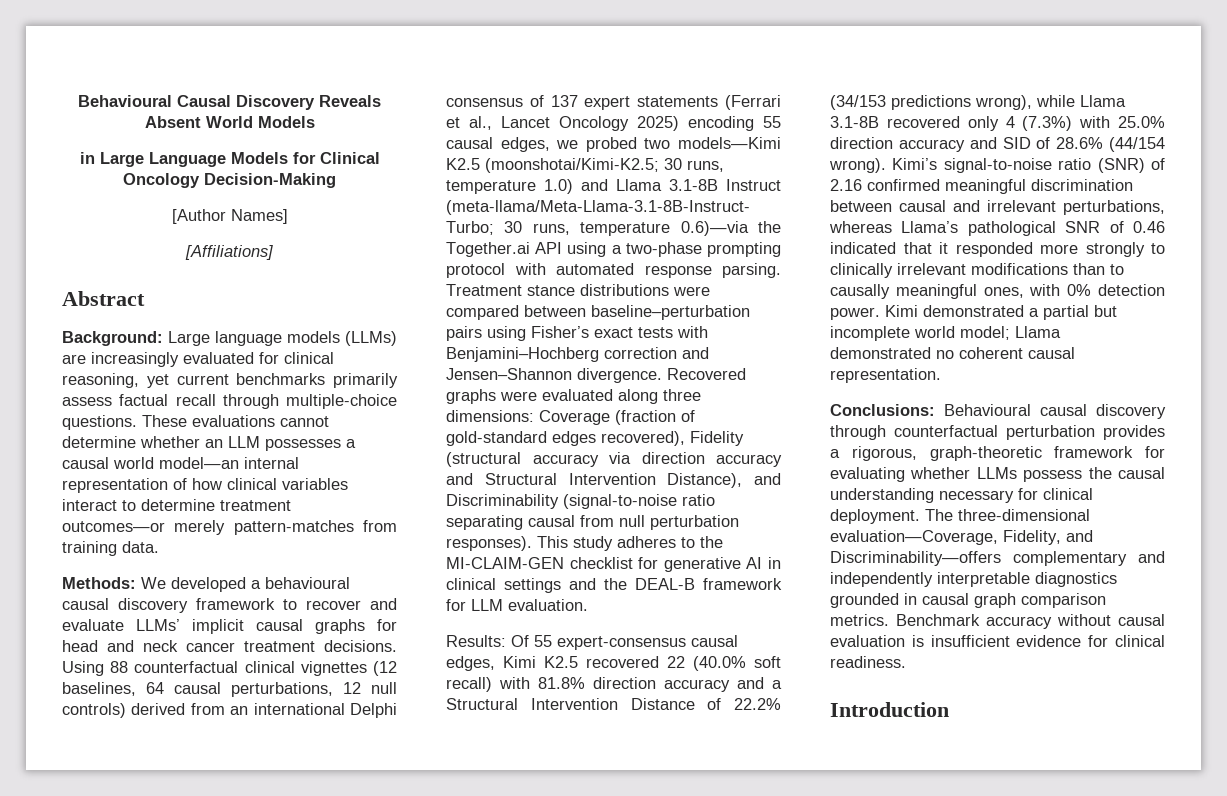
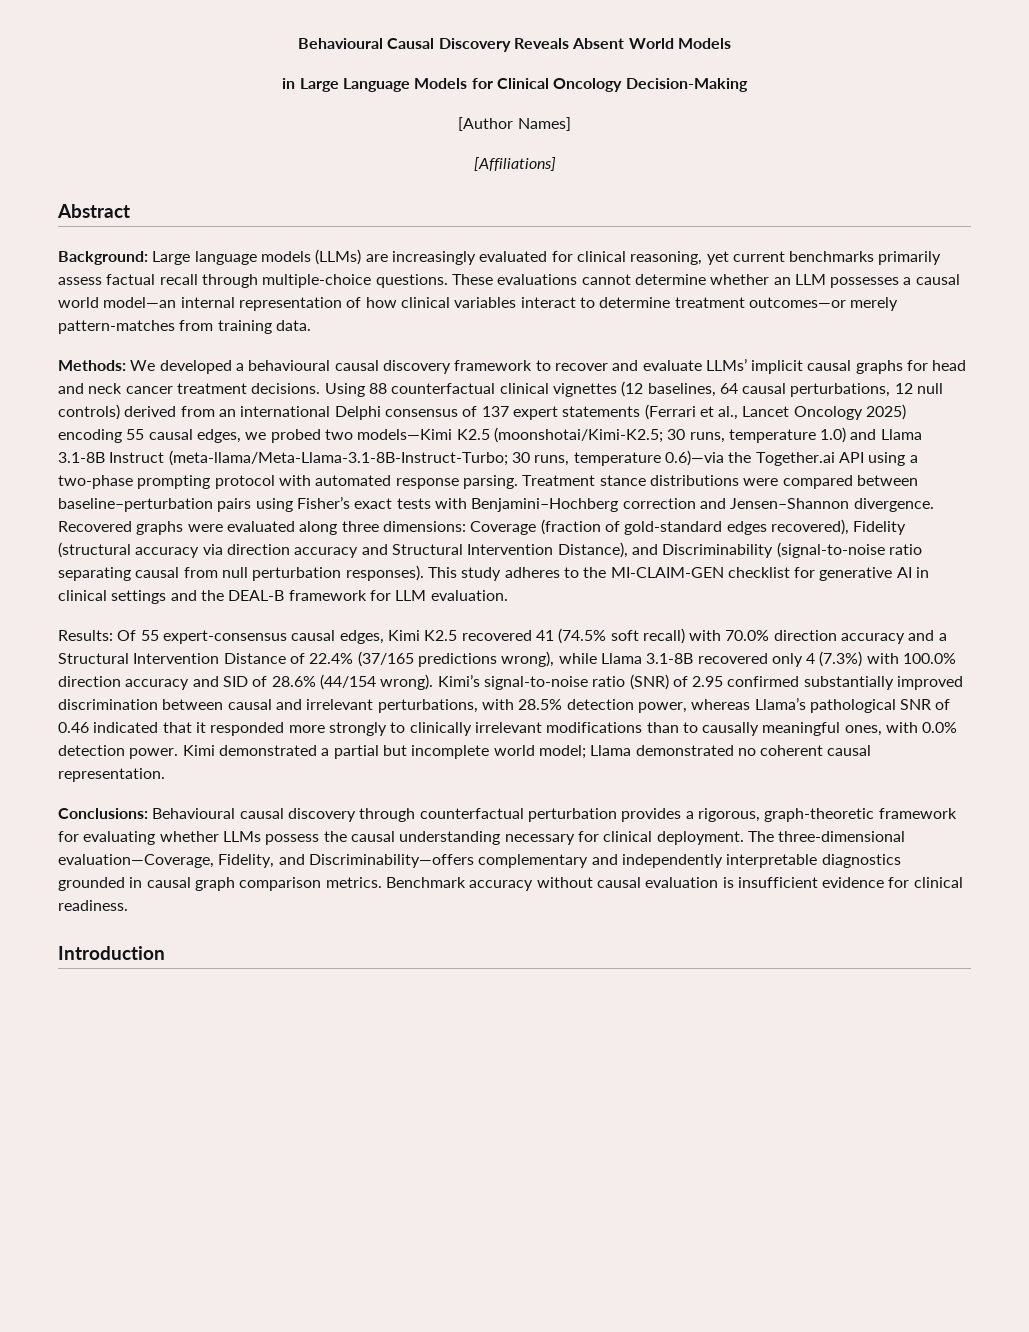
[667,656,746,671] 22 (40.0% -> [535,628,607,644] 41 (74.5%
[538,677,585,689] 81.8% -> [725,630,770,641] 70.0%
[734,698,781,710] [830,95,886,110] 22.2% (34/153 -> [309,651,414,667] 22.4% (37/165
[1118,116,1165,128] 25.0% -> [903,653,957,664] 100.0%
[830,179,1026,194] 2.16 confirmed meaningful -> [692,676,964,690] 2.95 confirmed substantially improved
(1165, 207) none -> [481,699,687,713] with 28.5% detection power,
[1067,284,1092,296] 0% -> [922,722,958,733] 0.0%

